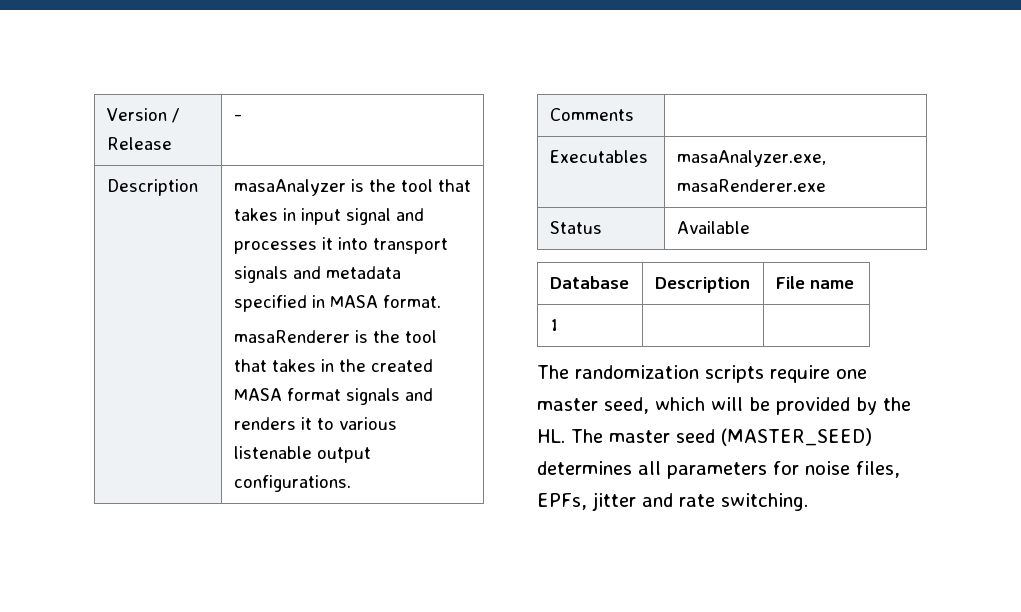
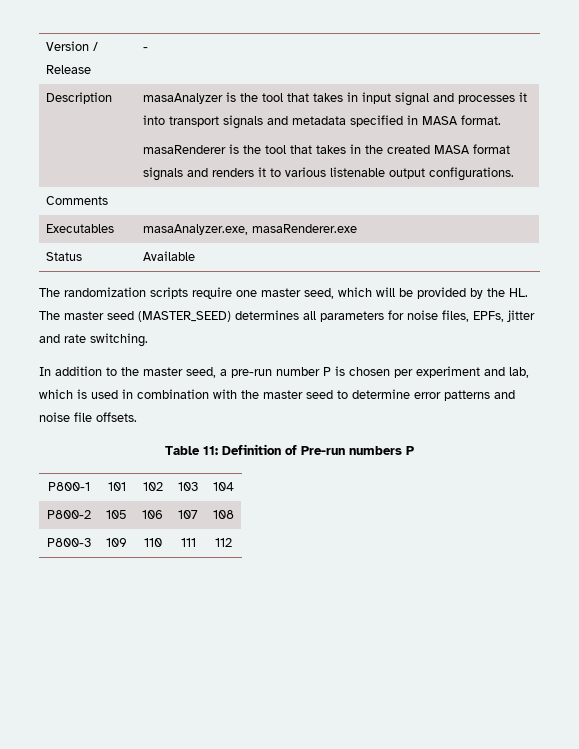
[549,276,629,289] [654,277,750,293] [775,276,854,289] [549,319,558,331] // Database | Description | File name // 1 | | -> (196, 256) none
(808, 502) none -> [39,366,529,378] [39,389,515,401] [39,412,137,422] [165,444,414,455] [48,482,90,491] [107,482,126,491] [142,482,163,491] [178,482,198,491] [213,482,234,491] [47,510,91,519] [106,510,127,519] [142,510,163,519] [178,510,198,519] [213,510,234,519] [47,538,91,547] [106,538,127,547] [143,538,162,547] [180,538,196,547] [215,538,232,547] // In addition to the master seed, a pre-run number P is chosen per experiment and lab, which is used in combination with the master seed to determine error patterns and noise file offsets. // Table 11: Definition of Pre-run numbers P // P800-1 | 101 | 102 | 103 | 104 // P800-2 | 105 | 106 | 107 | 108 // P800-3 | 109 | 110 | 111 | 112

